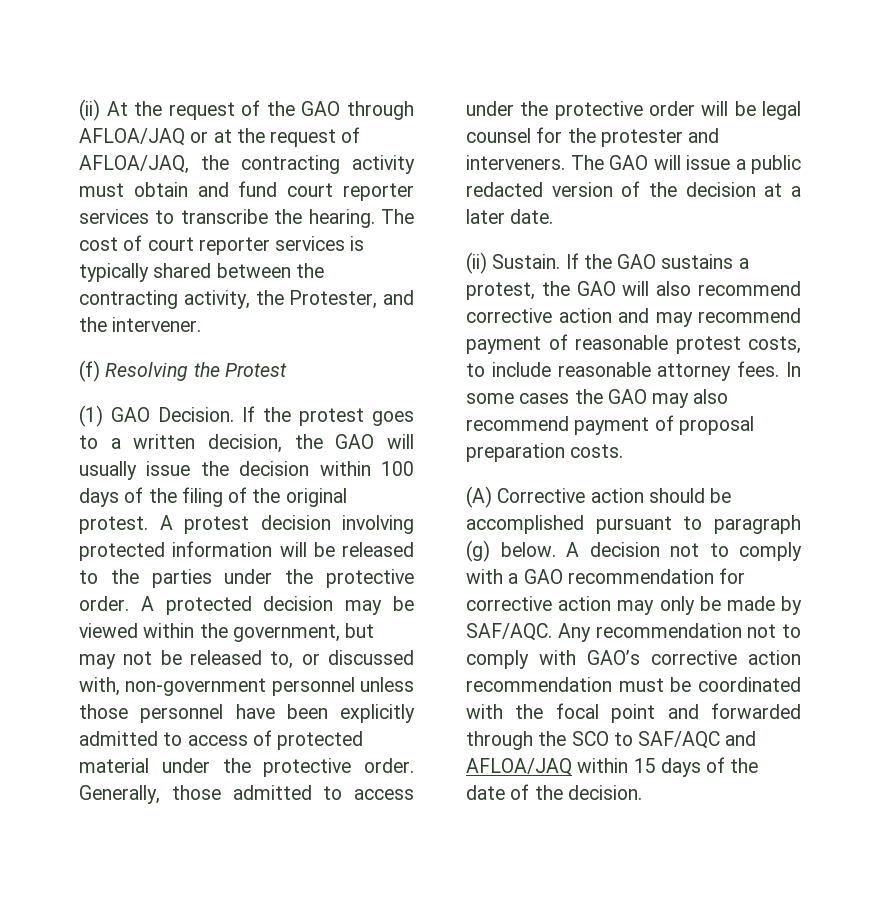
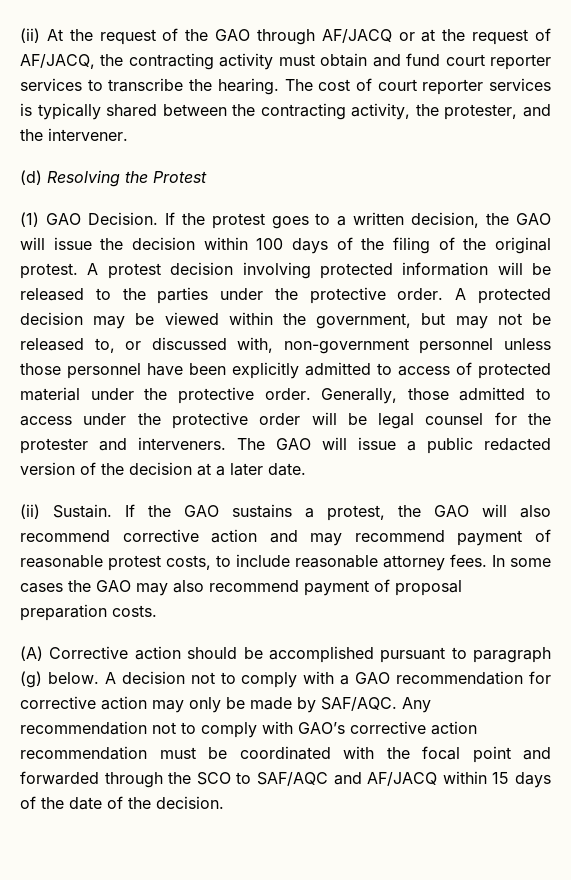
[79,128,185,146] AFLOA/JAQ -> [321,29,392,43] AF/JACQ
[79,155,189,174] AFLOA/JAQ, -> [20,54,95,69] AF/JACQ,
[289,290,378,309] Protester, -> [444,104,518,120] protester,
[79,360,100,382] (f) -> [20,170,42,185] (d)
[79,461,137,480] usually -> (45, 243) none
[466,758,572,776] AFLOA/JAQ -> [367,772,438,786] AF/JACQ

